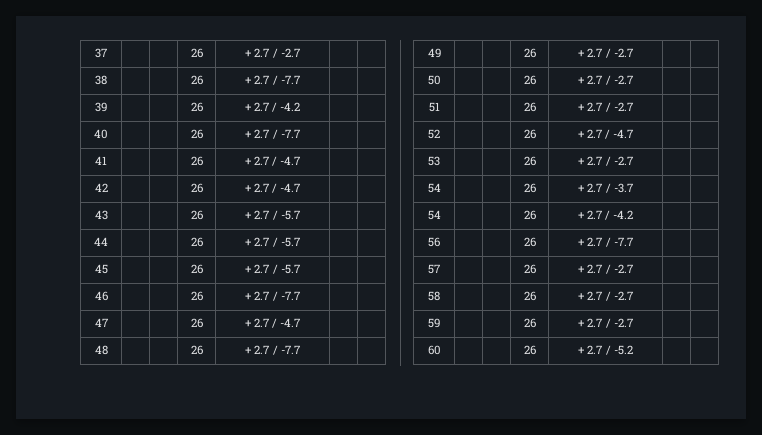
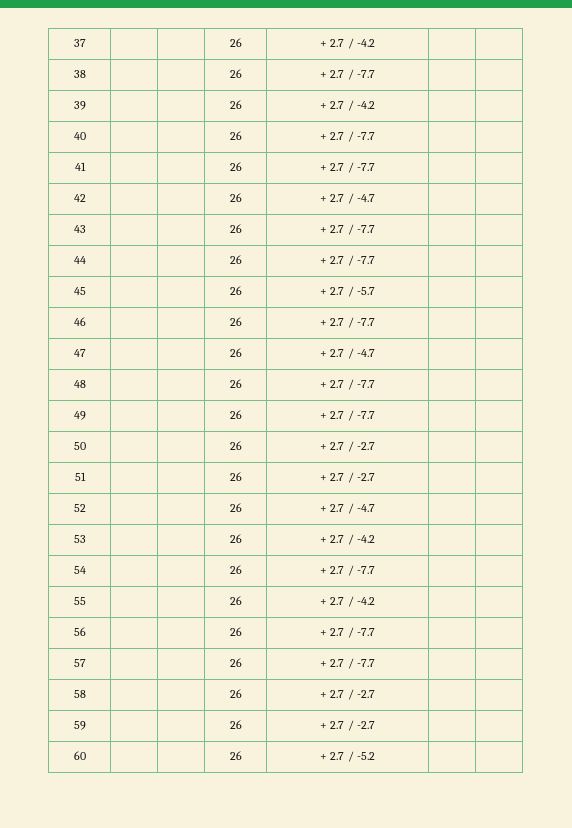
[280,48,300,57] -2.7 -> [356,39,375,47] -4.2
[280,156,301,165] -4.7 -> [356,163,375,171] -7.7
[280,210,300,220] -5.7 -> [356,225,375,233] -7.7
[280,237,300,247] -5.7 -> [356,256,375,264] -7.7
[613,48,633,57] -2.7 -> [356,411,375,419] -7.7
[613,156,633,165] [427,183,441,193] [523,183,536,193] [578,183,633,193] [427,210,441,220] -2.7 | | // 54 | | | 26 | + 2.7 / -3.7 | | // 54 -> [356,535,375,543] [73,566,86,574] [229,565,242,574] [320,565,375,576] [73,597,86,605] -4.2 | | // 54 | | | 26 | + 2.7 / -7.7 | | // 55
[613,264,633,273] -2.7 -> [356,659,375,667] -7.7

